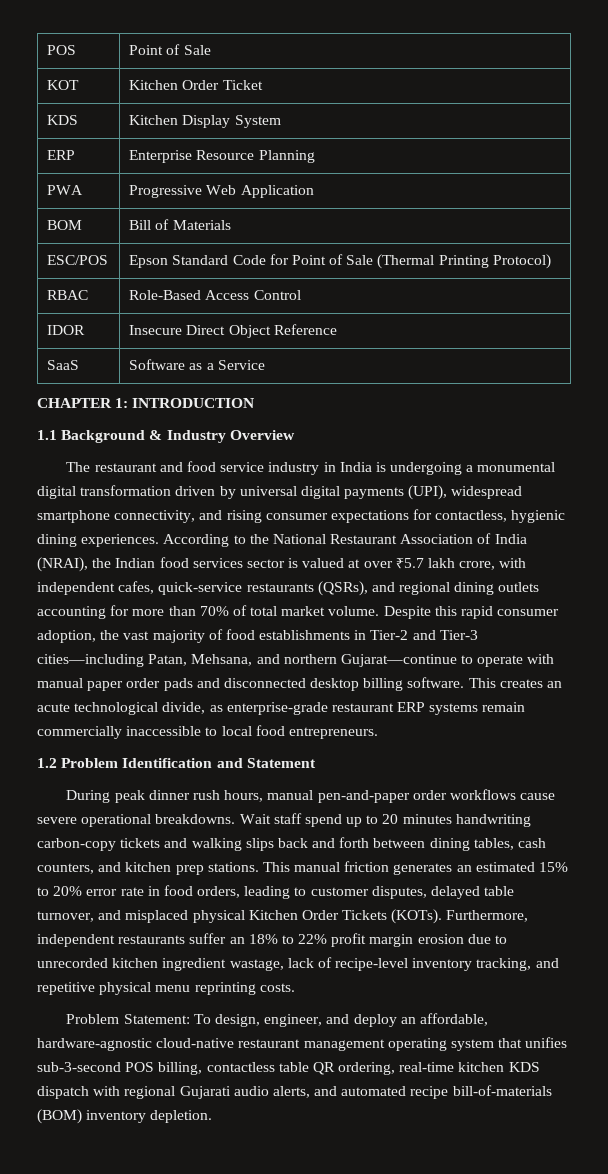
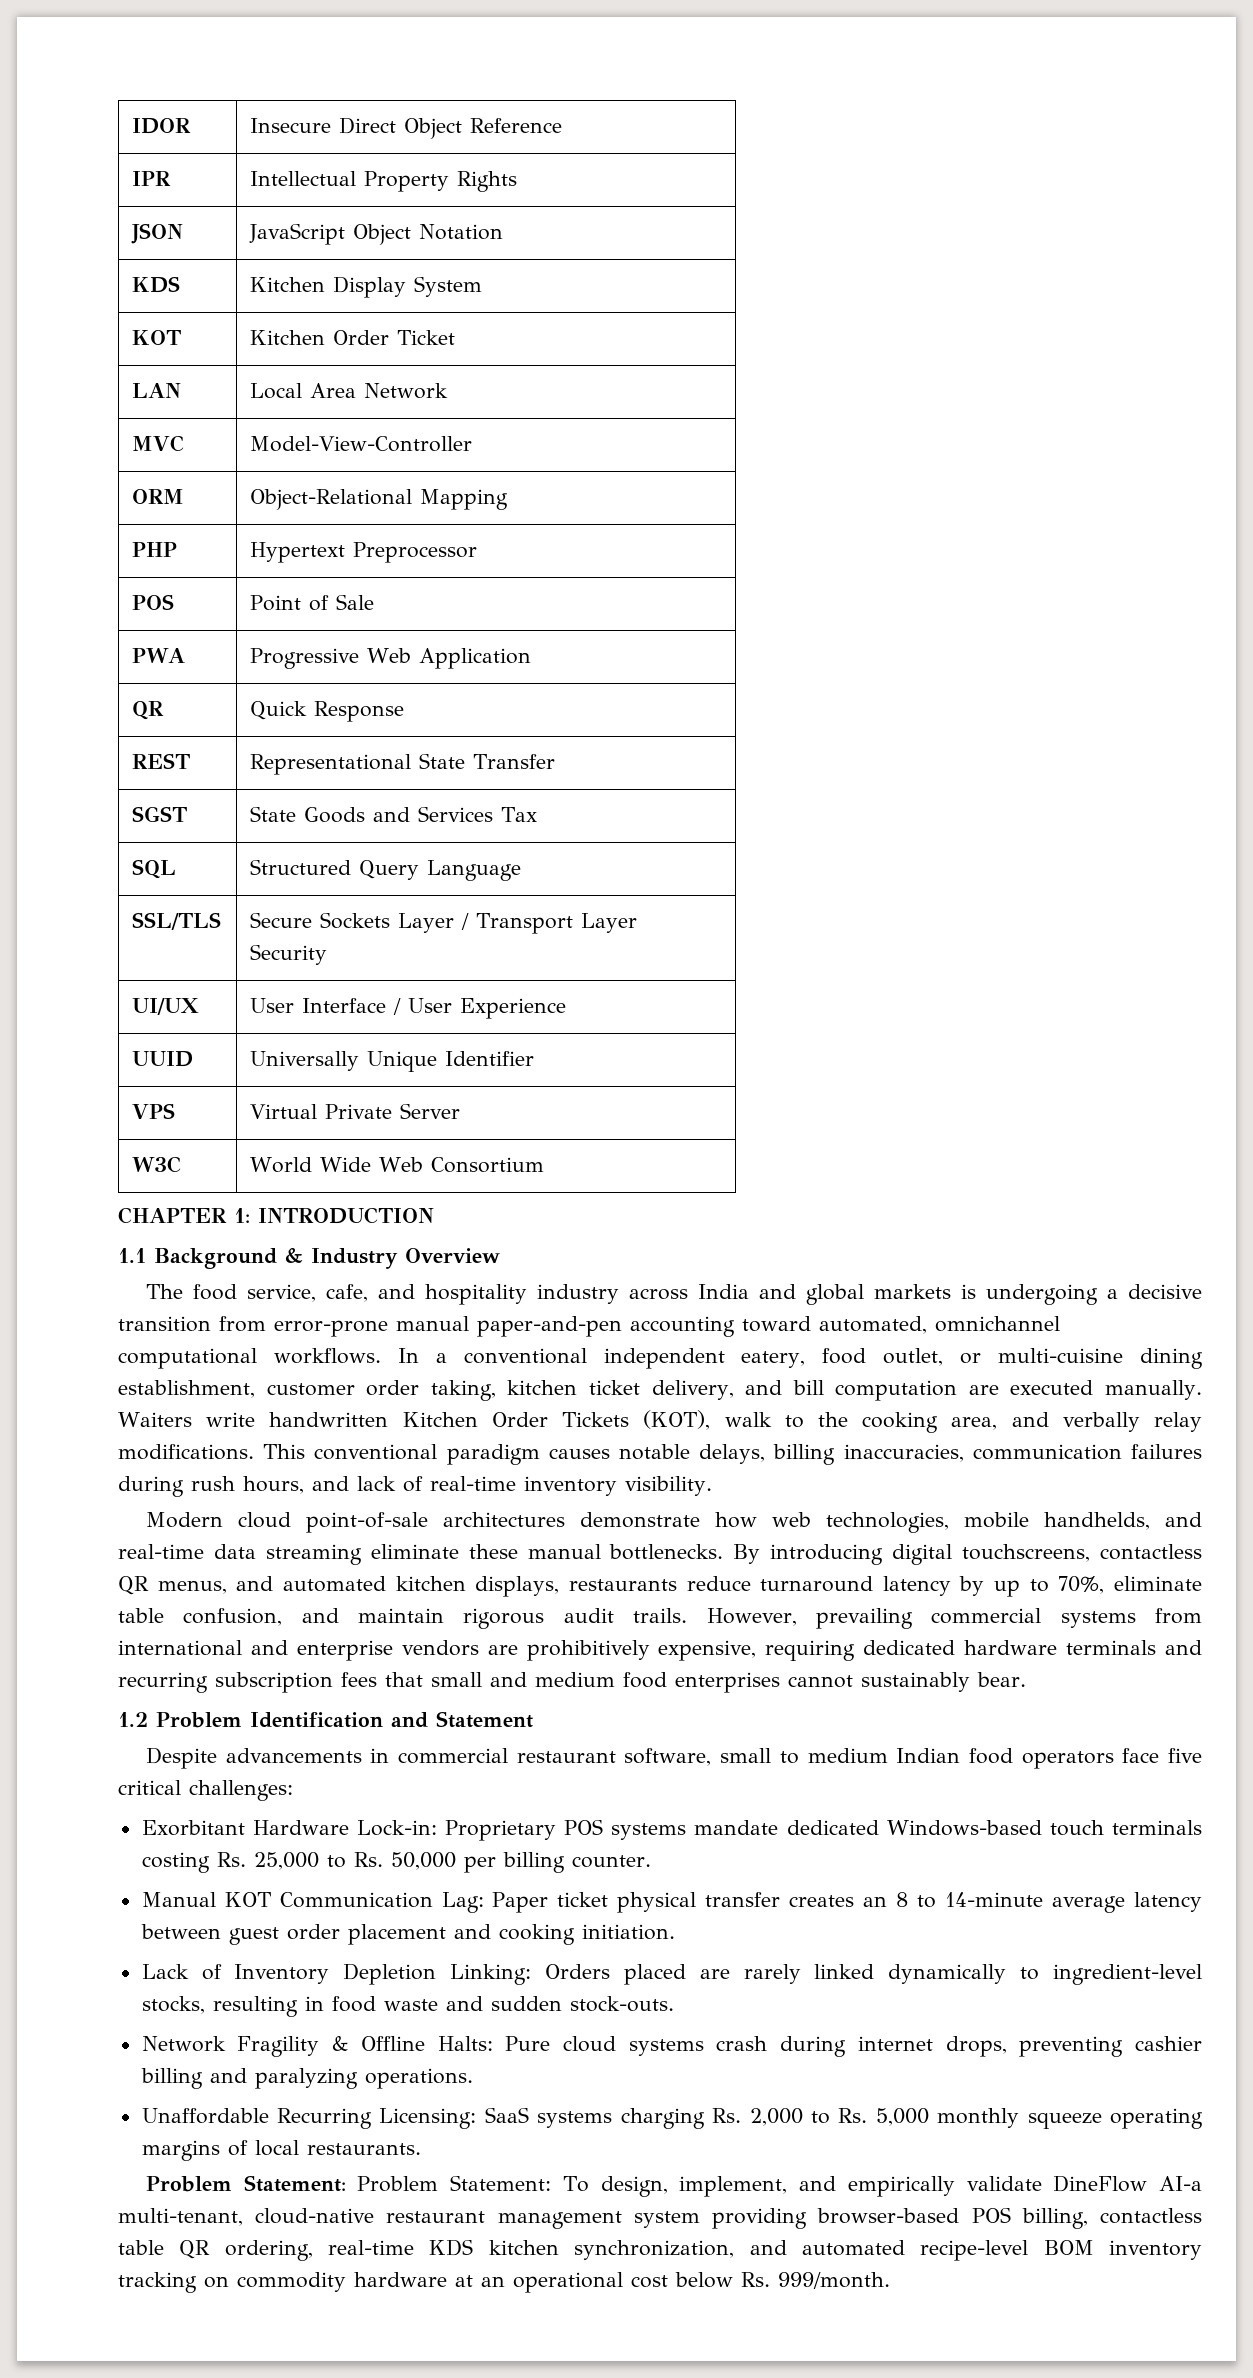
[47,45,77,55] [129,44,211,55] [47,80,80,90] [129,80,263,90] [47,115,79,125] [129,115,281,128] [47,150,76,160] [129,150,315,163] [47,185,84,195] [129,185,314,198] [47,220,83,230] [129,219,231,230] [47,255,109,265] [129,254,551,269] [47,290,89,300] [129,290,301,300] [47,325,86,335] [129,324,337,338] [47,360,80,370] [129,359,265,370] POS | Point of Sale // KOT | Kitchen Order Ticket // KDS | Kitchen Display System // ERP | Enterprise Resource Planning // PWA | Progressive Web Application // BOM | Bill of Materials // ESC/POS | Epson Standard Code for Point of Sale (Thermal Printing Protocol) // RBAC | Role-Based Access Control // IDOR | Insecure Direct Object Reference // SaaS | Software as a Service -> [132,118,192,134] [250,117,563,139] [132,171,172,186] [250,171,518,192] [131,223,184,244] [249,223,504,245] [132,276,181,293] [250,276,483,298] [132,330,182,345] [250,330,456,345] [132,383,182,398] [250,383,449,399] [132,435,185,452] [250,436,473,452] [132,489,185,504] [250,489,509,510] [132,542,178,557] [250,542,478,563] [132,594,175,610] [250,594,375,611] [132,648,186,663] [250,648,532,669] [132,701,165,720] [250,701,405,722] [132,753,191,769] [250,753,556,775] [132,806,188,822] [250,806,538,823] [132,859,177,879] [250,859,522,881] [132,912,222,930] [250,912,638,934] [250,944,328,965] [132,998,200,1015] [250,998,567,1019] [132,1051,194,1067] [250,1051,535,1072] [132,1103,176,1119] [250,1103,461,1119] [132,1156,182,1173] [250,1157,545,1173] IDOR | Insecure Direct Object Reference // IPR | Intellectual Property Rights // JSON | JavaScript Object Notation // KDS | Kitchen Display System // KOT | Kitchen Order Ticket // LAN | Local Area Network // MVC | Model-View-Controller // ORM | Object-Relational Mapping // PHP | Hypertext Preprocessor // POS | Point of Sale // PWA | Progressive Web Application // QR | Quick Response // REST | Representational State Transfer // SGST | State Goods and Services Tax // SQL | Structured Query Language // SSL/TLS | Secure Sockets Layer / Transport Layer Security // UI/UX | User Interface / User Experience // UUID | Universally Unique Identifier // VPS | Virtual Private Server // W3C | World Wide Web Consortium
[94,461,556,475] [37,485,523,500] [37,509,566,523] [37,533,527,547] [37,557,527,572] [37,581,540,596] [37,605,560,619] [37,629,478,643] [37,654,555,667] [37,677,563,691] [37,702,526,715] [37,725,378,739] restaurant and food service industry in India is undergoing a monumental digital transformation driven by universal digital payments (UPI), widespread smartphone connectivity, and rising consumer expectations for contactless, hygienic dining experiences. According to the National Restaurant Association of India (NRAI), the Indian food services sector is valued at over ₹5.7 lakh crore, with independent cafes, quick-service restaurants (QSRs), and regional dining outlets accounting for more than 70% of total market volume. Despite this rapid consumer adoption, the vast majority of food establishments in Tier-2 and Tier-3 cities—including Patan, Mehsana, and northern Gujarat—continue to operate with manual paper order pads and disconnected desktop billing software. This creates an acute technological divide, as enterprise-grade restaurant ERP systems remain commercially inaccessible to local food entrepreneurs. -> [193,1284,1203,1305] [118,1316,1060,1337] [118,1348,1204,1369] [118,1380,1203,1401] [118,1410,1203,1433] [118,1444,1203,1465] [118,1476,712,1497] [146,1512,1202,1533] [118,1544,1202,1565] [118,1576,1202,1597] [118,1608,1203,1629] [118,1640,1202,1661] [118,1672,1026,1693] food service, cafe, and hospitality industry across India and global markets is undergoing a decisive transition from error-prone manual paper-and-pen accounting toward automated, omnichannel computational workflows. In a conventional independent eatery, food outlet, or multi-cuisine dining establishment, customer order taking, kitchen ticket delivery, and bill computation are executed manually. Waiters write handwritten Kitchen Order Tickets (KOT), walk to the cooking area, and verbally relay modifications. This conventional paradigm causes notable delays, billing inaccuracies, communication failures during rush hours, and lack of real-time inventory visibility. // Modern cloud point-of-sale architectures demonstrate how web technologies, mobile handhelds, and real-time data streaming eliminate these manual bottlenecks. By introducing digital touchscreens, contactless QR menus, and automated kitchen displays, restaurants reduce turnaround latency by up to 70%, eliminate table confusion, and maintain rigorous audit trails. However, prevailing commercial systems from international and enterprise vendors are prohibitively expensive, requiring dedicated hardware terminals and recurring subscription fees that small and medium food enterprises cannot sustainably bear.
[66,789,556,803] [37,813,531,827] [37,837,547,851] [37,861,569,875] [37,885,515,899] [37,909,529,924] [37,933,508,947] [37,957,559,971] [37,982,295,995] [66,1013,488,1027] [37,1037,568,1051] [37,1062,121,1072] During peak dinner rush hours, manual pen-and-paper order workflows cause severe operational breakdowns. Wait staff spend up to 20 minutes handwriting carbon-copy tickets and walking slips back and forth between dining tables, cash counters, and kitchen prep stations. This manual friction generates an estimated 15% to 20% error rate in food orders, leading to customer disputes, delayed table turnover, and misplaced physical Kitchen Order Tickets (KOTs). Furthermore, independent restaurants suffer an 18% to 22% profit margin erosion due to unrecorded kitchen ingredient wastage, lack of recipe-level inventory tracking, and repetitive physical menu reprinting costs. // Problem Statement: To design, engineer, and deploy an affordable, hardware-agnostic cloud-native restaurant management operating system that unifies sub-3-second -> [146,1747,1203,1769] [118,1780,293,1801] [141,1819,1202,1841] [141,1852,651,1873] [141,1892,1202,1913] [140,1924,675,1945] [141,1963,1202,1985] [141,1996,674,2017] [141,2036,1202,2057] [140,2068,473,2089] [141,2107,1204,2129] [141,2140,421,2161] [146,2175,1203,2197] [118,2208,960,2229] Despite advancements in commercial restaurant software, small to medium Indian food operators face five critical challenges: // Exorbitant Hardware Lock-in: Proprietary POS systems mandate dedicated Windows-based touch terminals costing Rs. 25,000 to Rs. 50,000 per billing counter. // Manual KOT Communication Lag: Paper ticket physical transfer creates an 8 to 14-minute average latency between guest order placement and cooking initiation. // Lack of Inventory Depletion Linking: Orders placed are rarely linked dynamically to ingredient-level stocks, resulting in food waste and sudden stock-outs. // Network Fragility & Offline Halts: Pure cloud systems crash during internet drops, preventing cashier billing and paralyzing operations. // Unaffordable Recurring Licensing: SaaS systems charging Rs. 2,000 to Rs. 5,000 monthly squeeze operating margins of local restaurants. // Problem Statement: Problem Statement: To design, implement, and empirically validate DineFlow AI-a multi-tenant, cloud-native restaurant management system providing browser-based
[458,1062,540,1072] [37,1085,552,1099] [37,1109,213,1124] kitchen KDS dispatch with regional Gujarati audio alerts, and automated recipe bill-of-materials (BOM) inventory depletion. -> [429,2239,1202,2261] [118,2272,890,2293] KDS kitchen synchronization, and automated recipe-level BOM inventory tracking on commodity hardware at an operational cost below Rs. 999/month.

